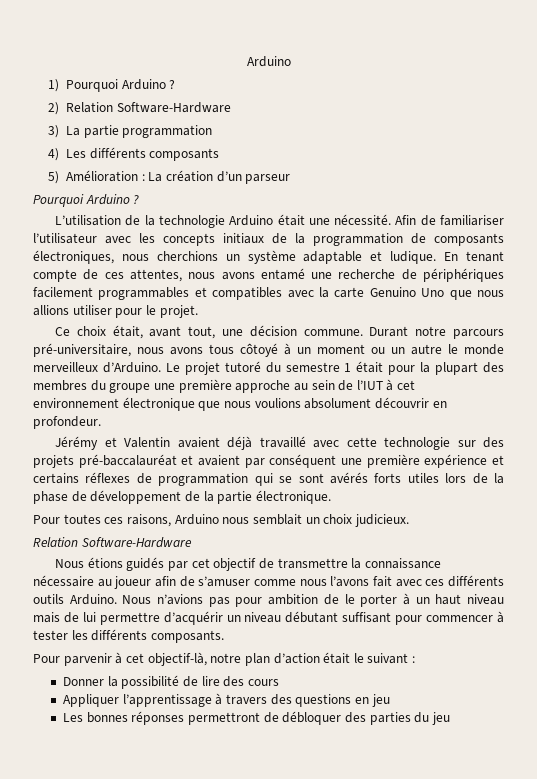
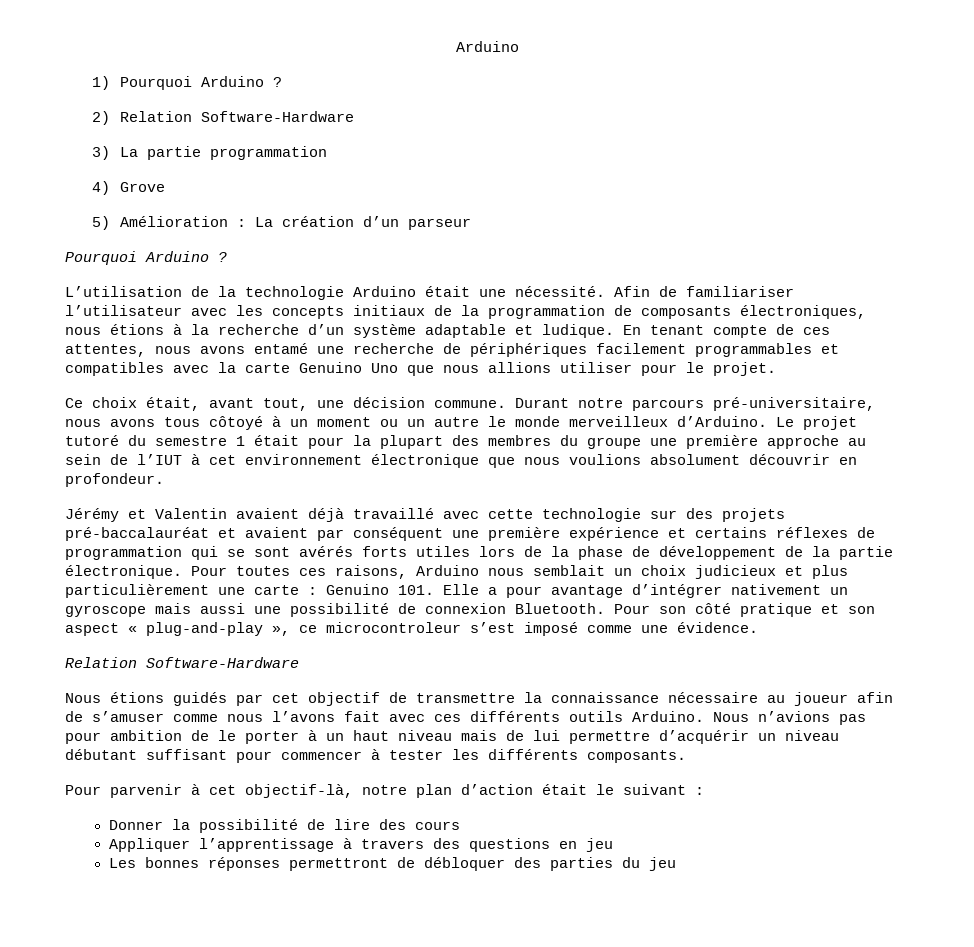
[65,147,220,161] Les différents composants -> [119,182,165,192] Grove
[156,251,240,261] cherchions un -> [110,324,344,335] étions à la recherche d’un
(331, 497) // -> (182, 572) none
[354,514,409,527] judicieux. -> [695,565,848,579] [65,584,848,598] [65,603,875,617] [65,622,758,636] judicieux et plus particulièrement une carte : Genuino 101. Elle a pour avantage d’intégrer nativement un gyroscope mais aussi une possibilité de connexion Bluetooth. Pour son côté pratique et son aspect « plug-and-play », ce microcontroleur s’est imposé comme une évidence.

